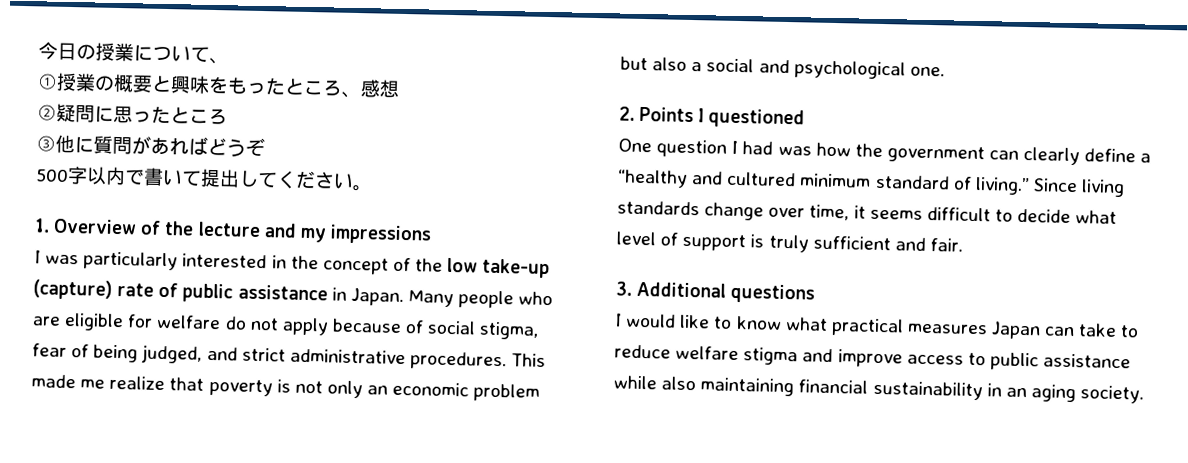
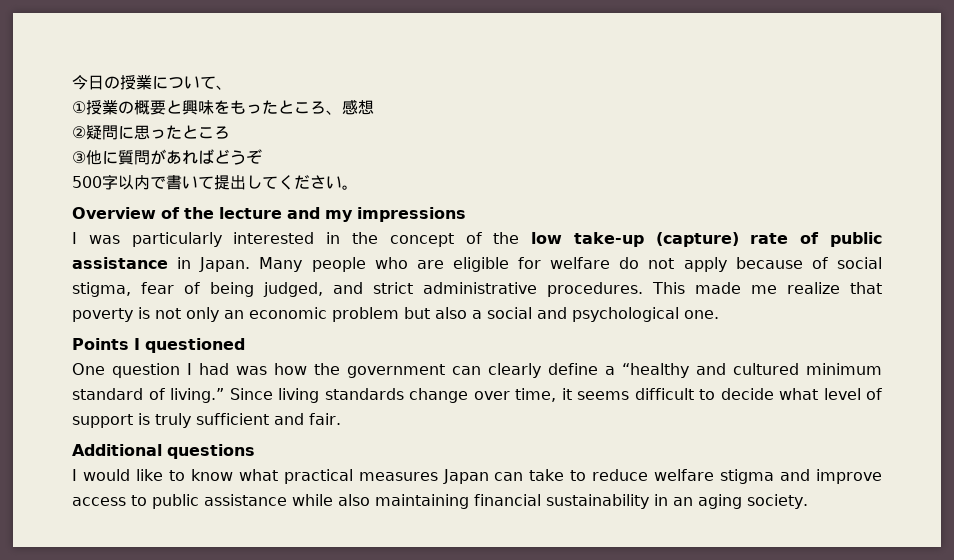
[34,218,50,233] 1. -> (358, 187) none
[619,106,635,121] 2. -> (719, 314) none
[615,281,632,296] 3. -> (341, 419) none

